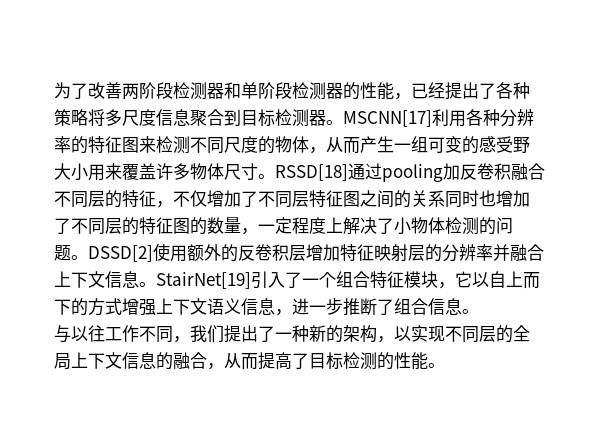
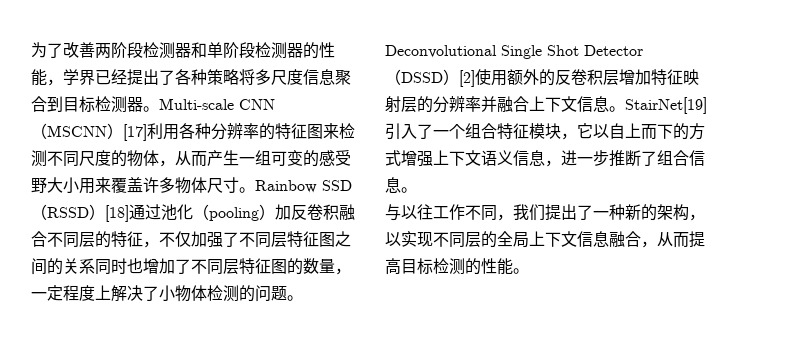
(411, 96) none -> [63,69,95,85] 学界
[343,110,432,127] MSCNN[17] -> [159,98,275,110] [31,123,147,141] Multi-scale CNN（MSCNN）[17]
[275,163,443,182] RSSD[18]通过pooling -> [255,180,352,193] [31,204,275,222] Rainbow SSD（RSSD）[18]通过池化（pooling）
[207,190,241,207] 增加 -> [191,231,223,248] 加强
[122,217,139,235] 的 -> (239, 266) none
[88,245,153,262] DSSD[2] -> [385,45,643,59] [385,69,475,87] Deconvolutional Single Shot Detector（DSSD）[2]
[156,352,173,370] 的 -> (609, 239) none
[292,353,309,369] 了 -> (401, 266) none

